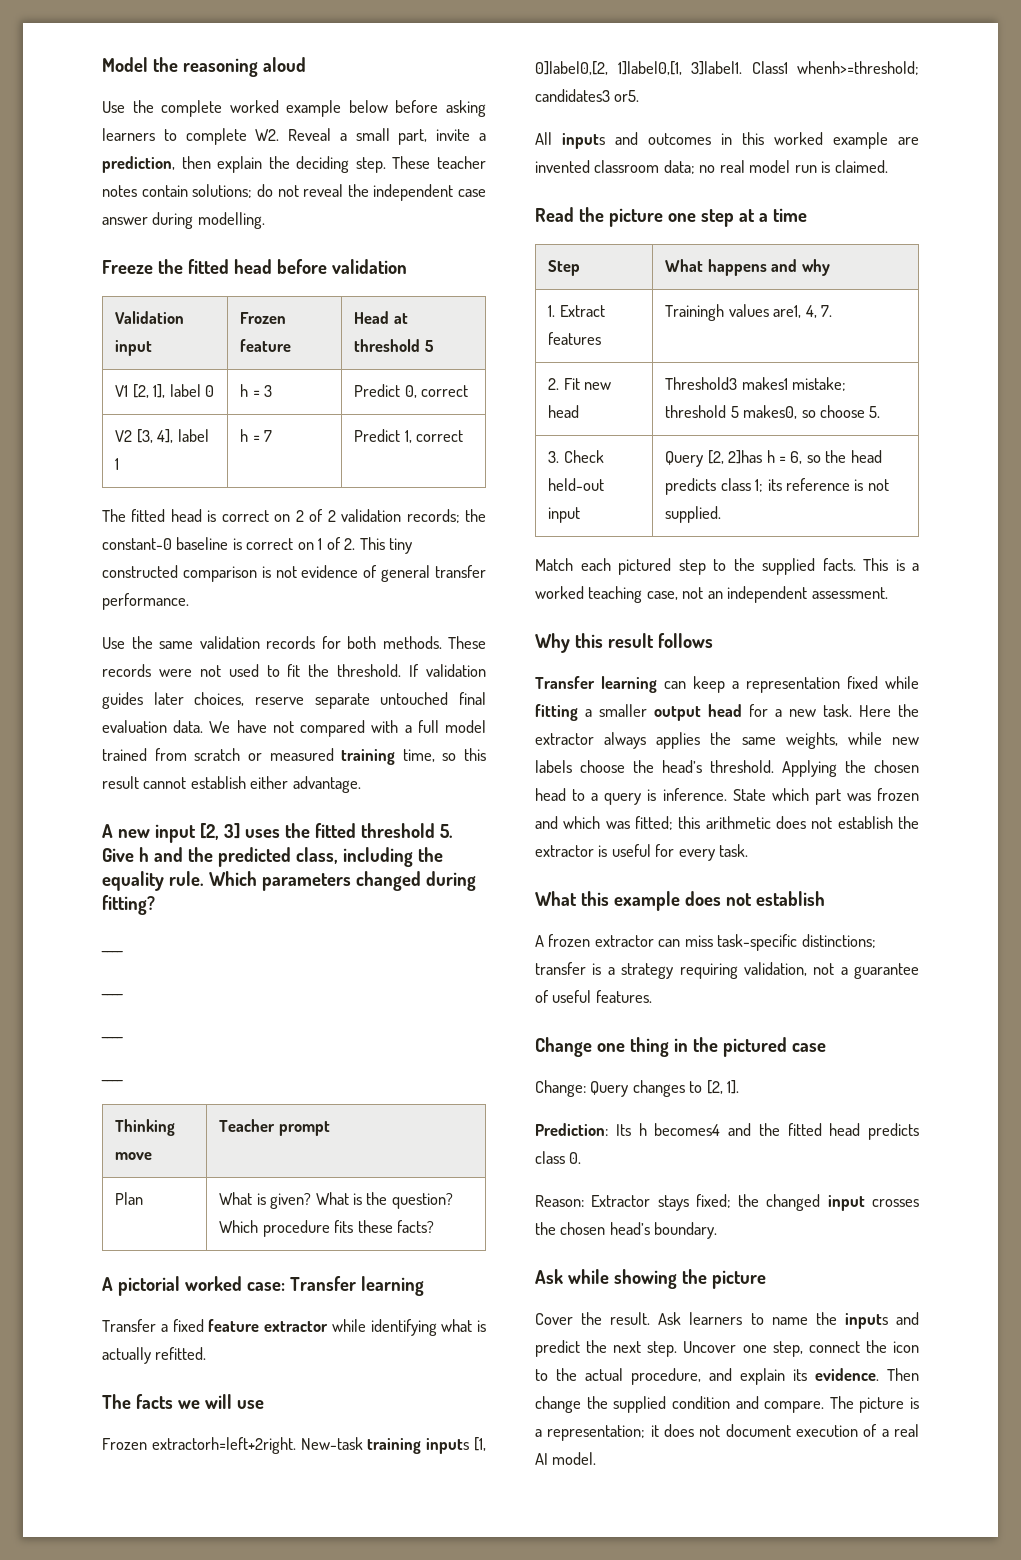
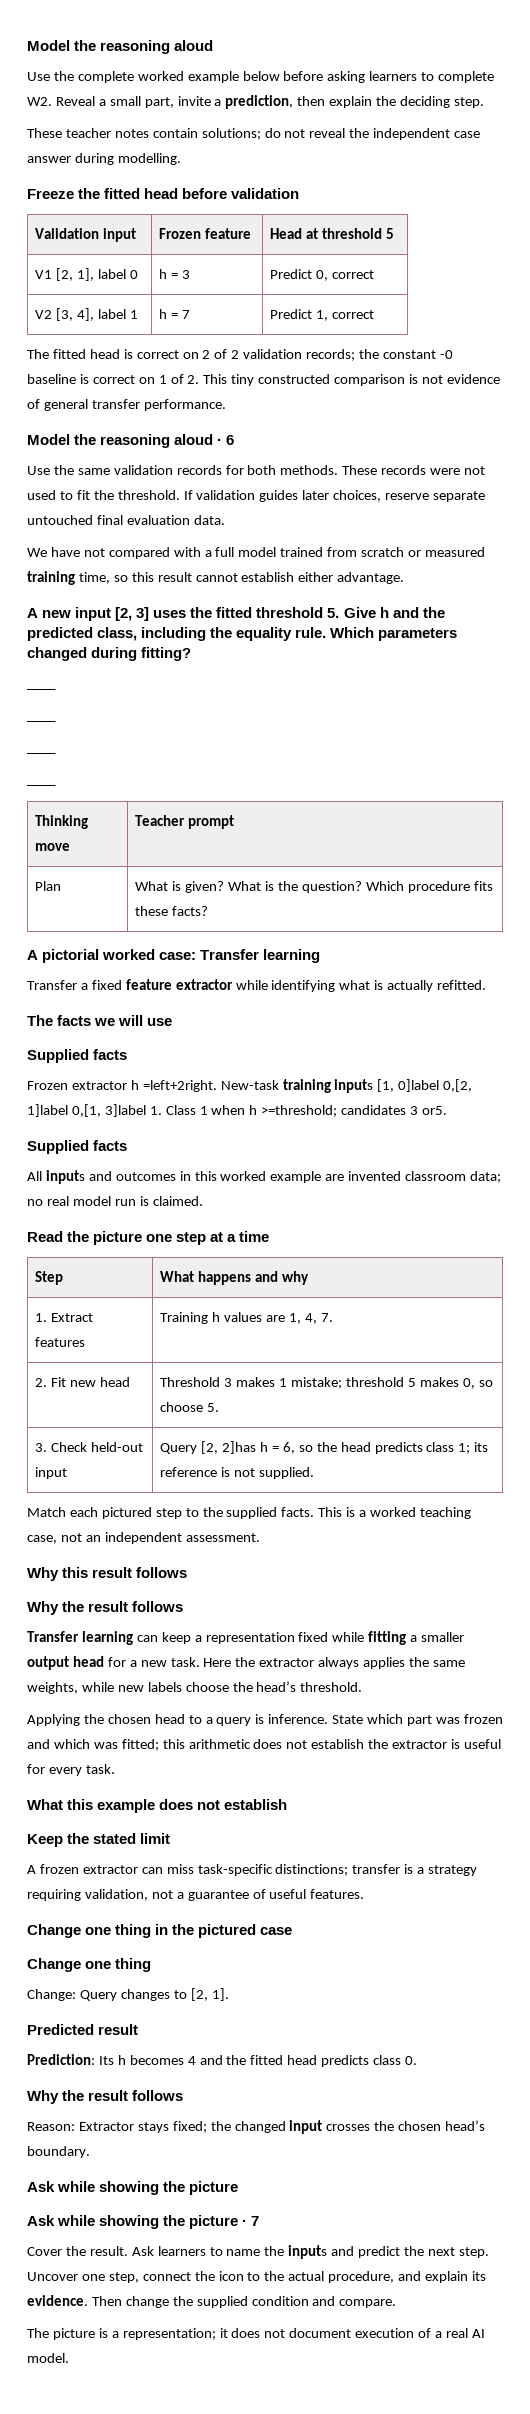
(386, 165) none -> (484, 102) //
[102,538,172,550] constant-0 -> [382,350,453,359] constant -0
(189, 601) none -> [27,434,235,448] // Model the reasoning aloud · 6
(204, 726) none -> (225, 520) //
[102,1437,296,1454] // Frozen extractorh=left+2right. -> [27,1049,128,1063] [27,1080,217,1092] // Supplied facts // Frozen extractor h =left+2right.
[535,61,919,75] [535,89,610,102] 0]label0,[2, 1]label0,[1, 3]label1. Class1 whenh>=threshold; candidates3 -> [398,1079,473,1092] [27,1104,419,1117] 0]label 0,[2, 1]label 0,[1, 3]label 1. Class 1 when h >=threshold; candidates 3
(640, 96) none -> [27,1140,128,1154] // Supplied facts
[665,304,802,321] Trainingh values are1, -> [160,1312,301,1324] Training h values are 1,
[665,377,788,390] Threshold3 makes1 -> [160,1377,288,1387] Threshold 3 makes 1
[743,405,798,419] makes0, -> [419,1377,475,1389] makes 0,
(713, 640) none -> [27,1601,184,1615] // Why the result follows
(774, 766) none -> (363, 1687) //
(825, 898) none -> [27,1833,171,1847] // Keep the stated limit
(826, 1047) none -> [27,1958,152,1972] // Change one thing
(740, 1087) none -> [27,2024,139,2035] // Predicted result
[654,1123,721,1136] becomes4 -> [129,2055,196,2065] becomes 4
(582, 1158) none -> [27,2090,184,2104] // Why the result follows
(766, 1279) none -> [27,2215,260,2229] // Ask while showing the picture · 7
(825, 1407) none -> (397, 2303) //

